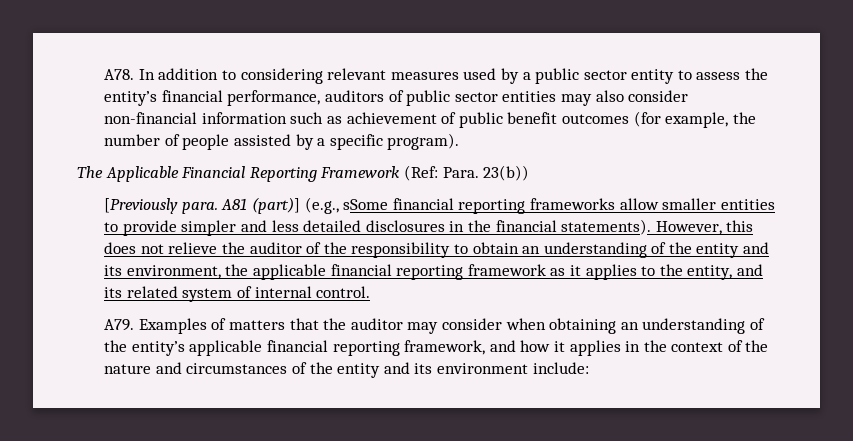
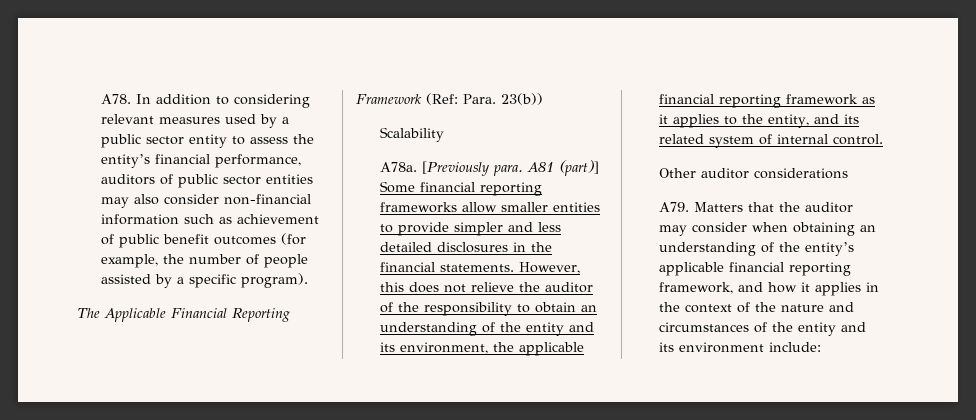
(530, 173) none -> [380,127,445,142] [380,162,418,172] Scalability // A78a.
[304,197,389,214] (e.g., sSome -> [380,181,416,193] Some
[561,219,652,235] statements). -> [440,264,515,272] statements.
[104,318,285,334] A79. Examples of matters -> [659,168,849,179] [659,202,744,212] Other auditor considerations // A79. Matters

